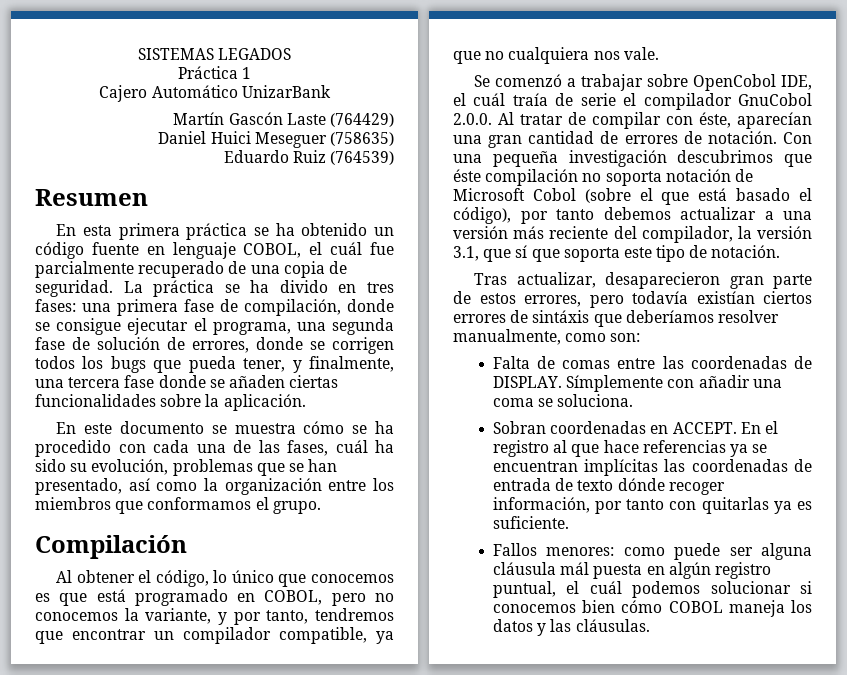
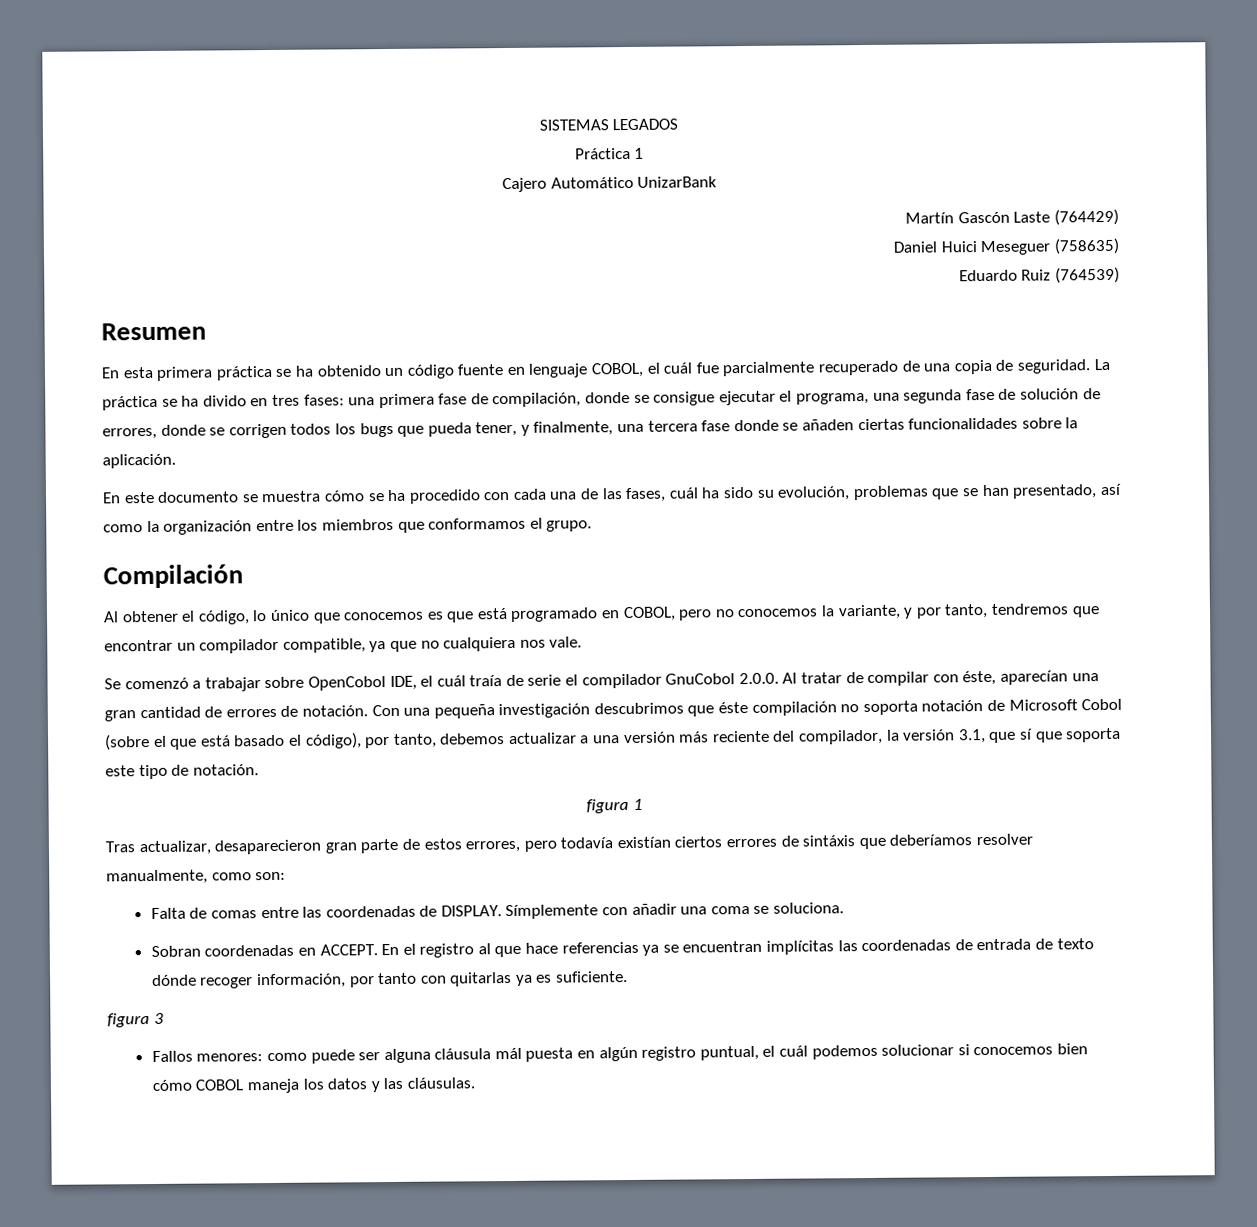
[556,209,594,220] tanto -> [393,733,437,748] tanto,
(781, 251) none -> [586,798,643,814] // figura 1
(569, 522) none -> [107,1012,164,1028] // figura 3

